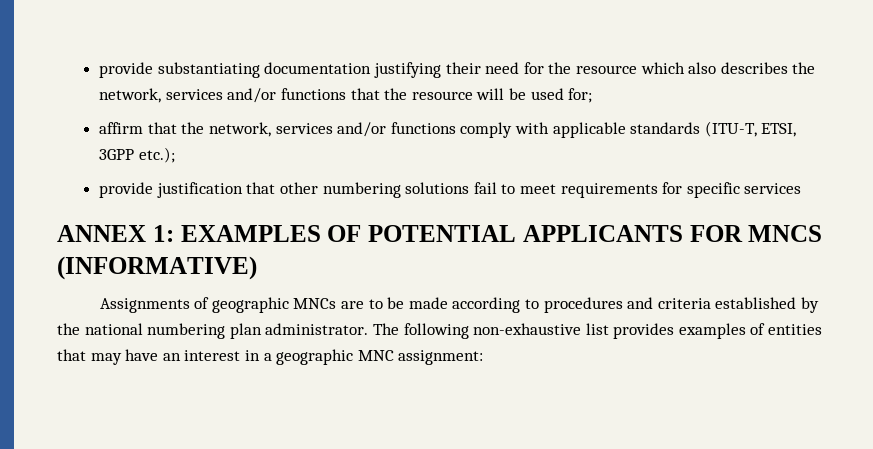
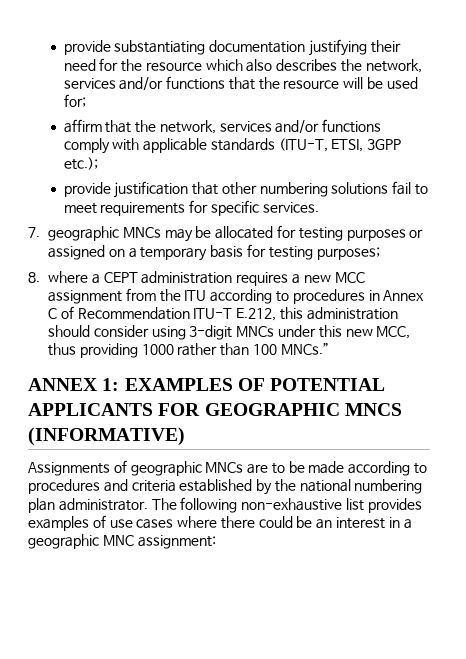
[744,183,802,194] services -> [262,202,319,213] [28,225,424,242] [48,244,380,261] [28,271,365,286] [48,288,425,304] [48,306,398,321] [48,325,411,340] [48,342,329,358] services. // 7. geographic MNCs may be allocated for testing purposes or assigned on a temporary basis for testing purposes; // 8. where a CEPT administration requires a new MCC assignment from the ITU according to procedures in Annex C of Recommendation ITU-T E.212, this administration should consider using 3-digit MNCs under this new MCC, thus providing 1000 rather than 100 MNCs.”
(743, 233) none -> [204,403,340,416] GEOGRAPHIC
[768,324,823,335] [57,349,159,365] entities that may have -> [109,516,313,529] use cases where there could be

